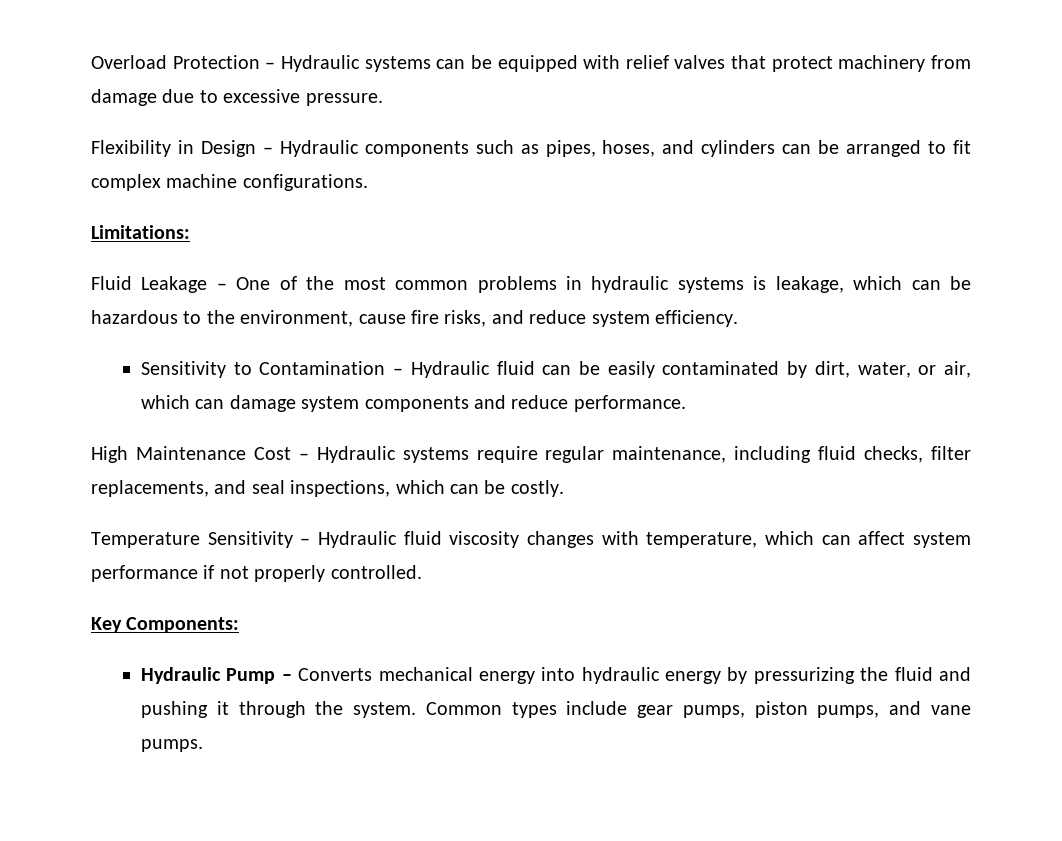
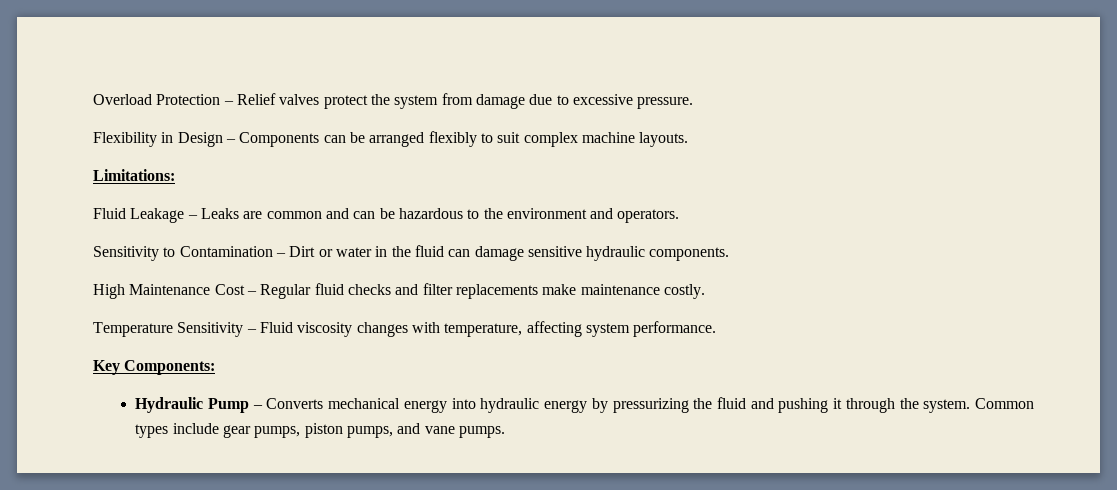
[280,55,926,72] Hydraulic systems can be equipped with relief valves that protect machinery -> [236,93,439,109] Relief valves protect the system
[279,140,971,157] Hydraulic components such as pipes, hoses, and cylinders can be arranged to fit -> [239,131,521,147] Components can be arranged flexibly to suit
[242,174,368,191] configurations. -> [639,132,689,147] layouts.
[236,276,903,293] One of the most common problems in hydraulic systems is leakage, which -> [200,208,349,219] Leaks are common and
[240,310,738,327] [141,361,971,378] [141,395,686,412] [91,446,971,463] [91,480,506,497] environment, cause fire risks, and reduce system efficiency. // Sensitivity to Contamination – Hydraulic fluid can be easily contaminated by dirt, water, or air, which can damage system components and reduce performance. // High Maintenance Cost – Hydraulic systems require regular maintenance, including fluid checks, filter replacements, and seal inspections, which can be -> [506,208,680,223] [93,245,730,261] [93,283,660,299] environment and operators. // Sensitivity to Contamination – Dirt or water in the fluid can damage sensitive hydraulic components. // High Maintenance Cost – Regular fluid checks and filter replacements make maintenance
[318,531,442,548] Hydraulic fluid -> [259,322,293,333] Fluid
[765,531,971,548] [91,565,422,582] which can affect system performance if not properly controlled. -> [526,321,717,337] affecting system performance.

